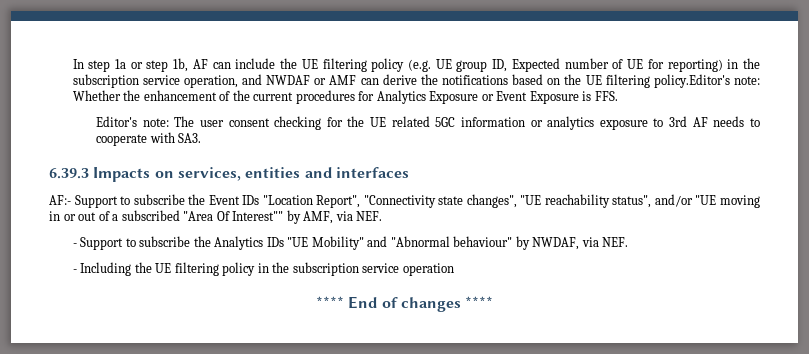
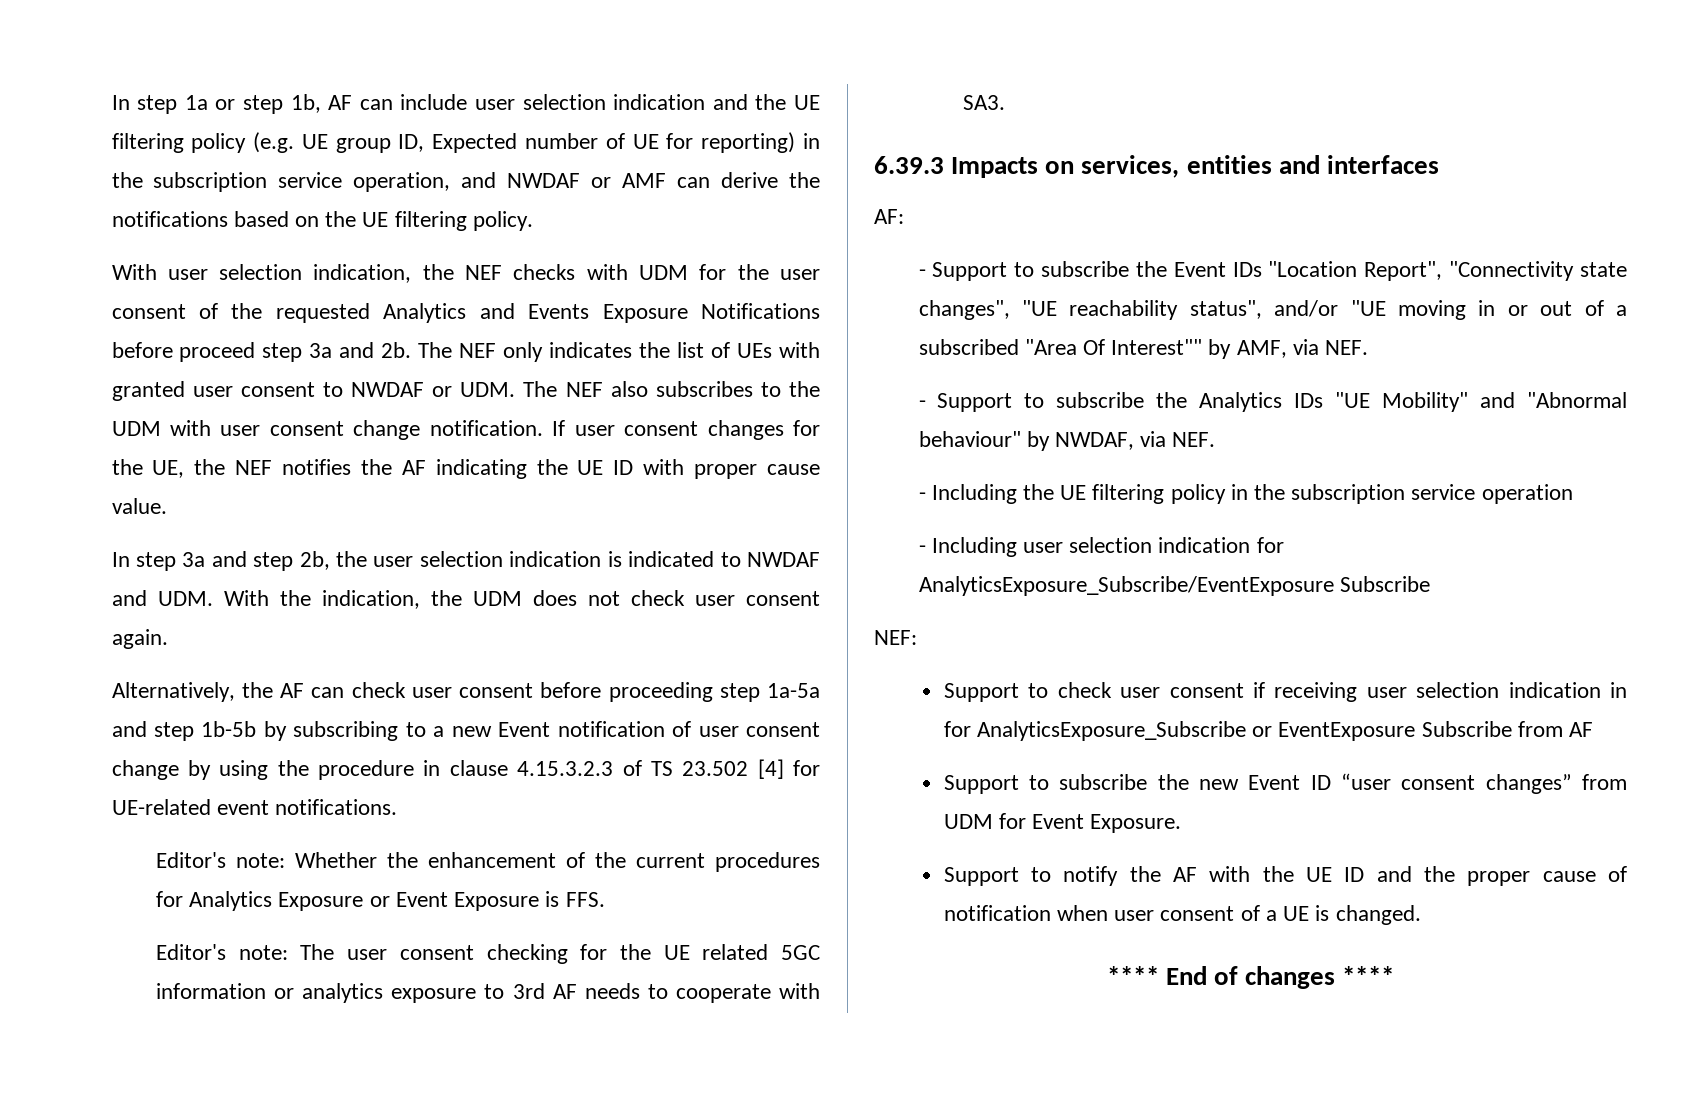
(276, 63) none -> [474,94,748,110] user selection indication and
[653,74,730,88] policy.Editor's -> [472,211,533,231] [111,264,820,283] [111,303,820,323] [111,342,821,362] [111,381,820,401] [111,420,820,440] [111,459,820,479] [111,498,167,514] [111,551,820,571] [111,590,820,609] [111,629,168,649] [111,682,821,702] [111,721,820,741] [111,759,820,780] [111,799,397,815] [156,852,227,868] policy. // With user selection indication, the NEF checks with UDM for the user consent of the requested Analytics and Events Exposure Notifications before proceed step 3a and 2b. The NEF only indicates the list of UEs with granted user consent to NWDAF or UDM. The NEF also subscribes to the UDM with user consent change notification. If user consent changes for the UE, the NEF notifies the AF indicating the UE ID with proper cause value. // In step 3a and step 2b, the user selection indication is indicated to NWDAF and UDM. With the indication, the UDM does not check user consent again. // Alternatively, the AF can check user consent before proceeding step 1a-5a and step 1b-5b by subscribing to a new Event notification of user consent change by using the procedure in clause 4.15.3.2.3 of TS 23.502 [4] for UE-related event notifications. // Editor's
[49,195,71,205] AF:- -> [874,209,904,224] [918,269,926,277] AF: // -
(454, 269) none -> [918,537,1284,557] [918,576,1430,596] [874,630,917,645] [943,682,1627,702] [943,721,1594,741] [943,773,1627,794] [943,813,1182,833] [943,866,1627,886] [943,905,1421,925] // - Including user selection indication for AnalyticsExposure_Subscribe/EventExposure Subscribe // NEF: // Support to check user consent if receiving user selection indication in for AnalyticsExposure_Subscribe or EventExposure Subscribe from AF // Support to subscribe the new Event ID “user consent changes” from UDM for Event Exposure. // Support to notify the AF with the UE ID and the proper cause of notification when user consent of a UE is changed.

